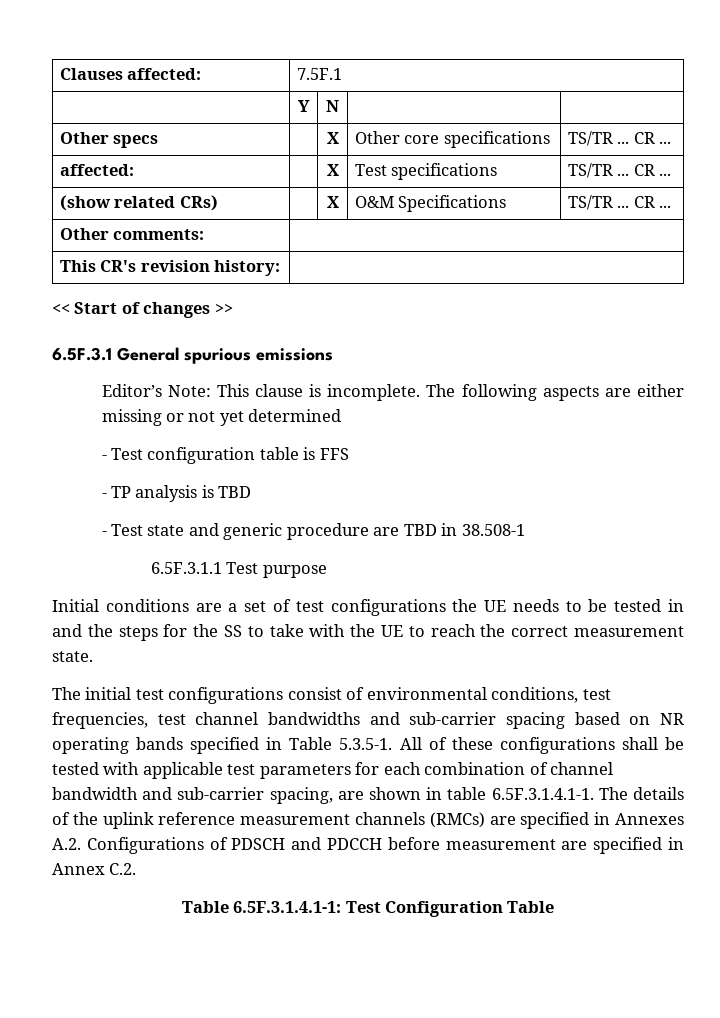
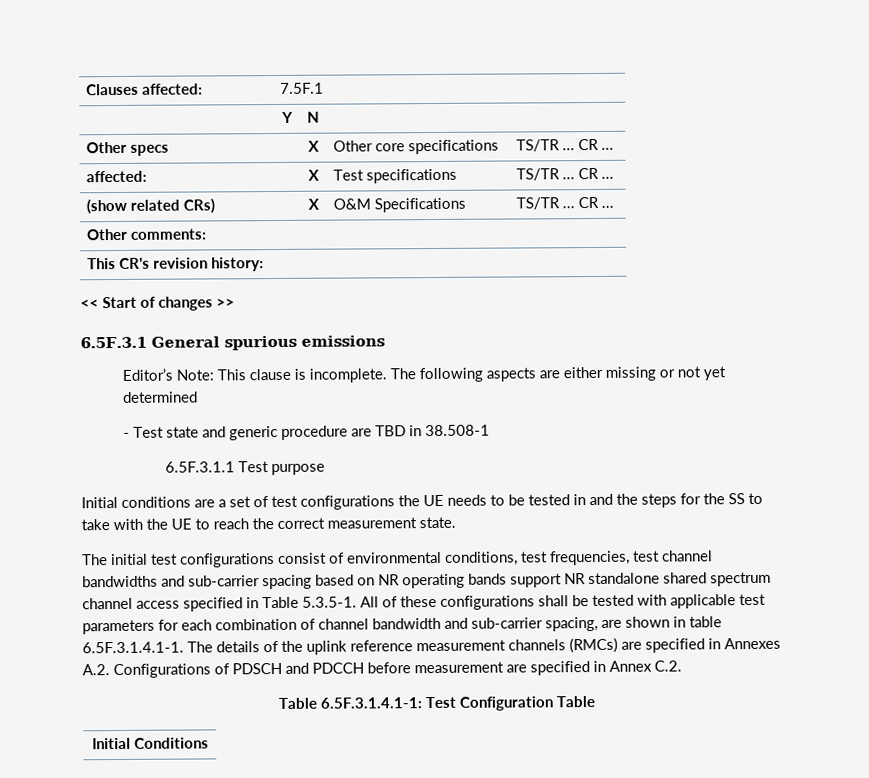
[101,447,349,464] [101,485,252,502] // - Test configuration table is FFS // - TP analysis is TBD -> (198, 397) none
(184, 743) none -> [510,571,771,588] [82,597,180,610] support NR standalone shared spectrum channel access
(555, 907) none -> [91,737,209,750] // Initial Conditions

